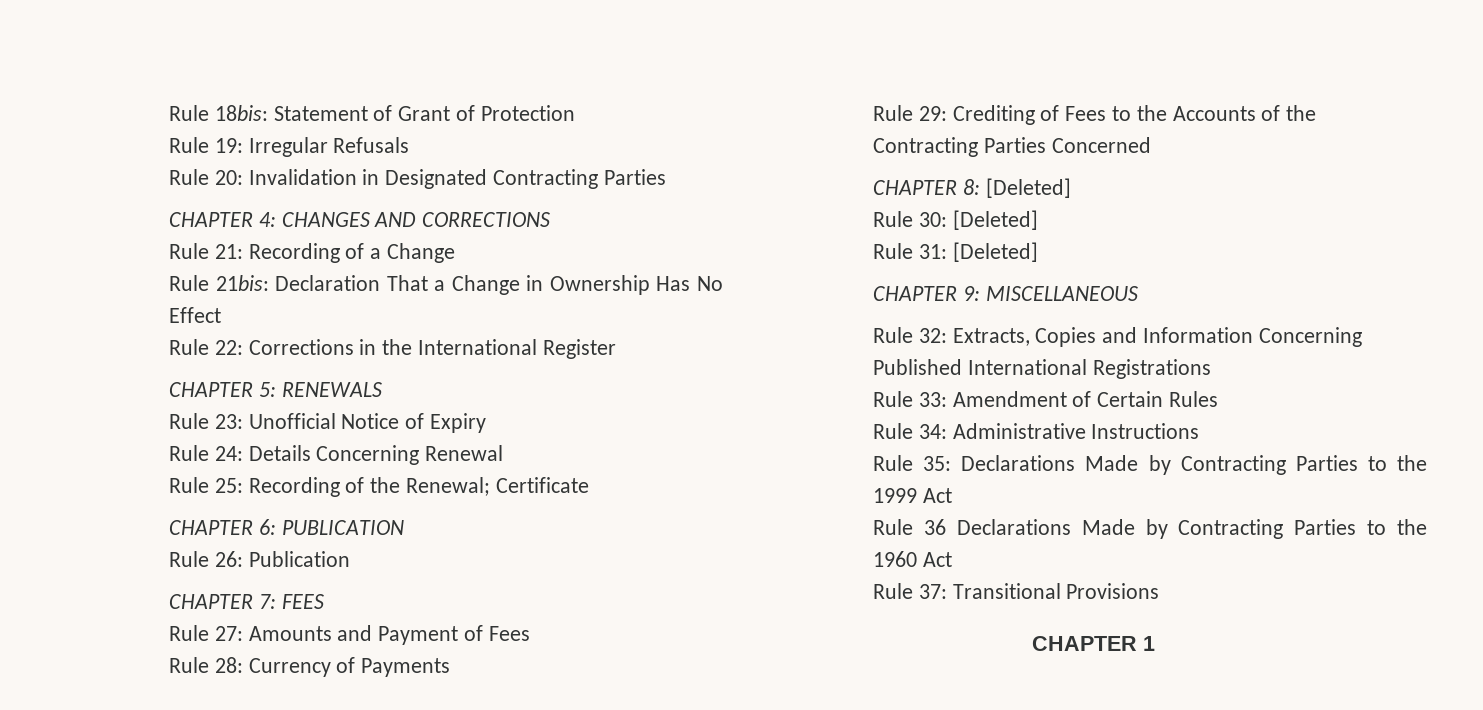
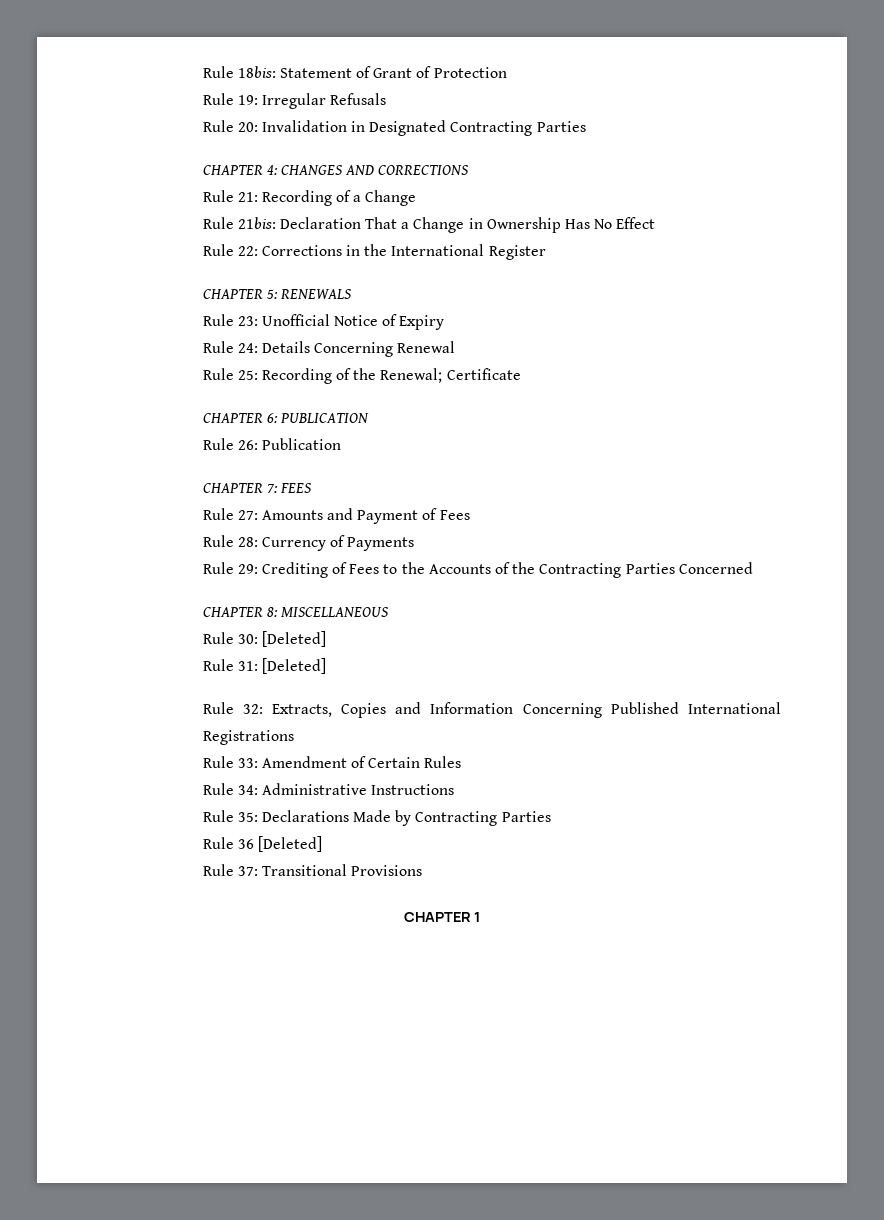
[985,178,1071,198] [Deleted] -> [280,607,389,617] MISCELLANEOUS
[873,286,1138,301] // CHAPTER 9: MISCELLANEOUS -> (326, 666) none
[1367,455,1427,471] [873,488,952,503] [873,519,1427,539] [873,551,952,567] to the 1999 Act // Rule 36 Declarations Made by Contracting Parties to the 1960 Act -> [202,836,322,852] // Rule 36 [Deleted]

